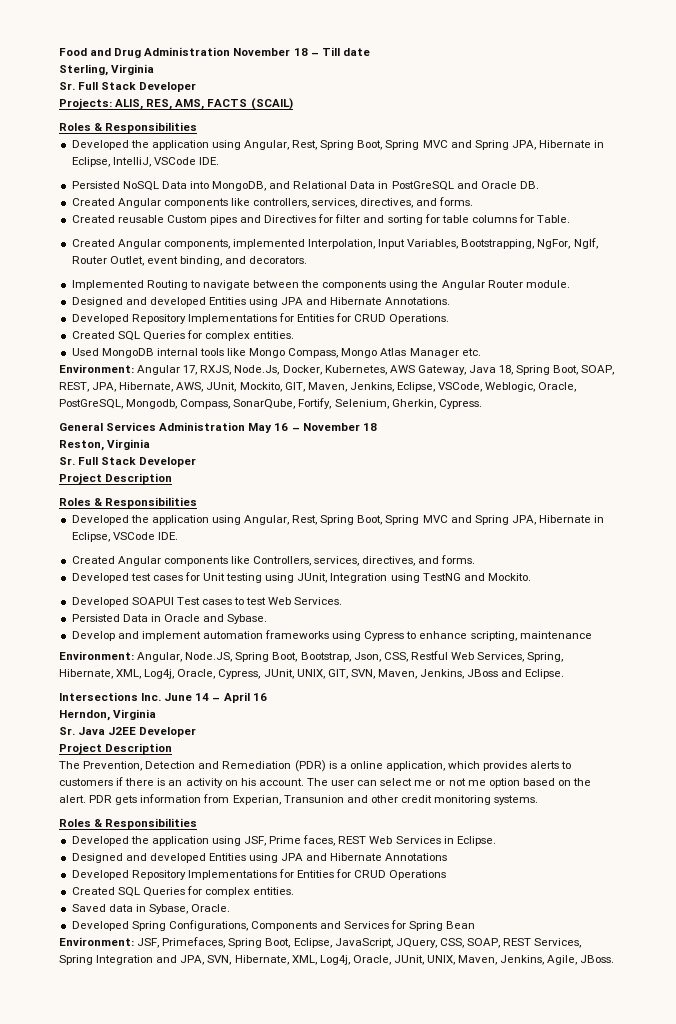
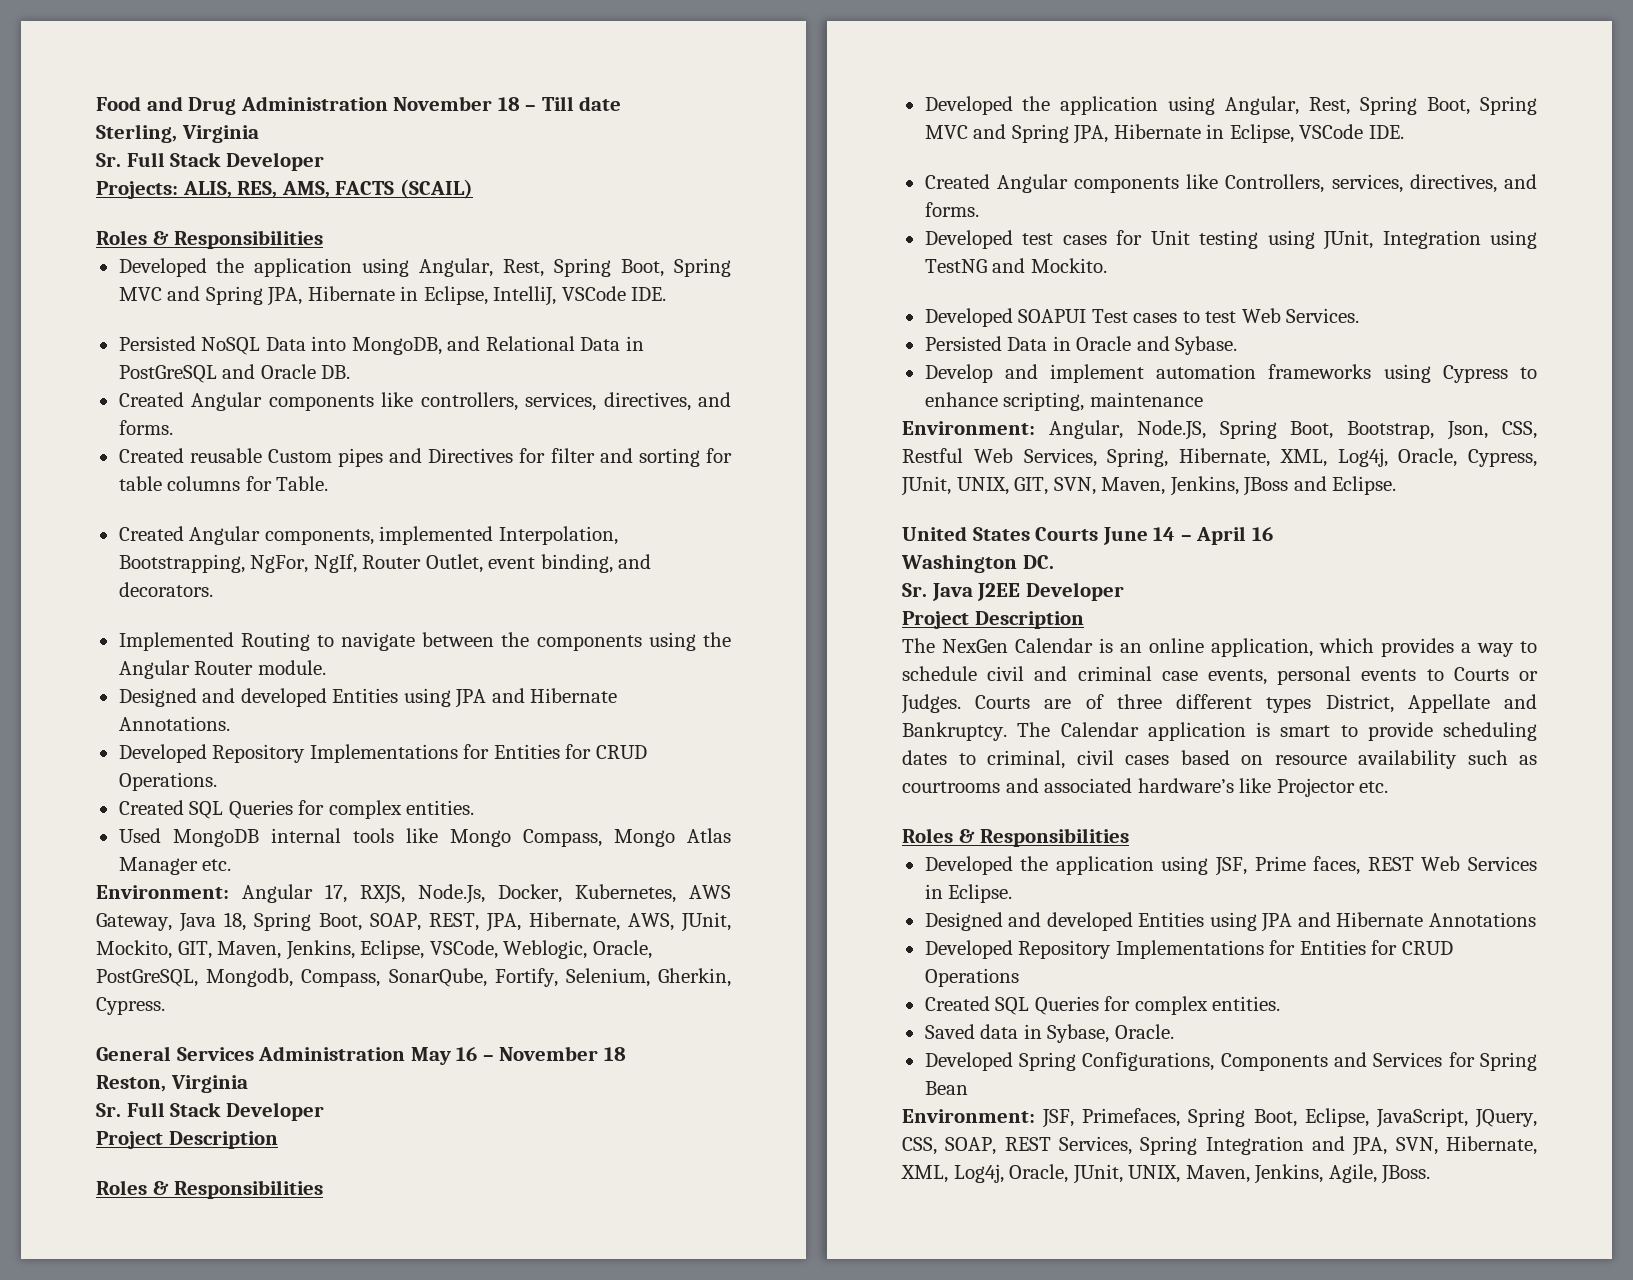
[378,239,459,249] Input Variables, -> (618, 535) none
[59,692,162,701] Intersections Inc. -> [902,526,1099,541] United States Courts
[59,709,157,721] Herndon, Virginia -> [901,554,1054,573] Washington DC.
[83,760,572,772] [59,777,592,788] [59,794,539,805] Prevention, Detection and Remediation (PDR) is a online application, which provides alerts to customers if there is an activity on his account. The user can select me or not me option based on the alert. PDR gets information from Experian, Transunion and other credit monitoring systems. -> [942,638,1537,657] [902,666,1538,685] [901,694,1537,714] [902,722,1537,741] [902,750,1537,769] [902,778,1389,797] NexGen Calendar is an online application, which provides a way to schedule civil and criminal case events, personal events to Courts or Judges. Courts are of three different types District, Appellate and Bankruptcy. The Calendar application is smart to provide scheduling dates to criminal, civil cases based on resource availability such as courtrooms and associated hardware’s like Projector etc.

